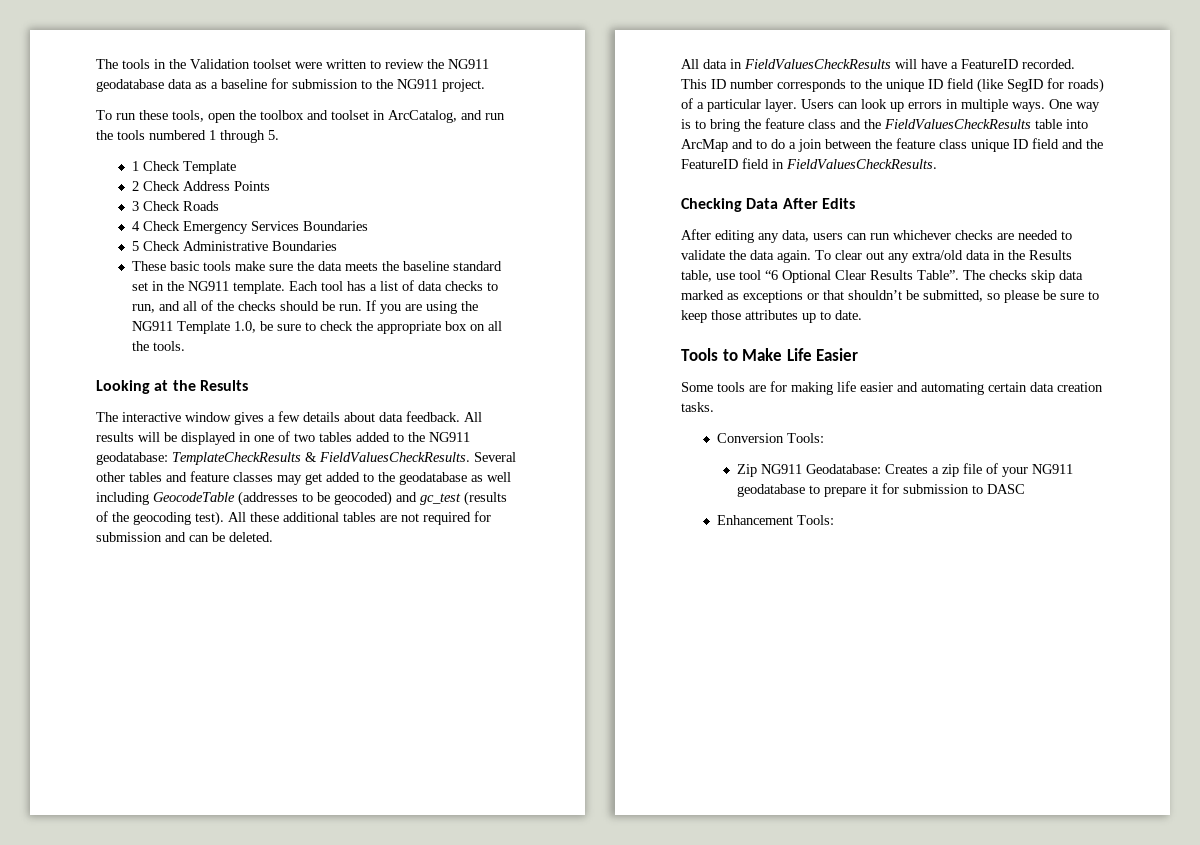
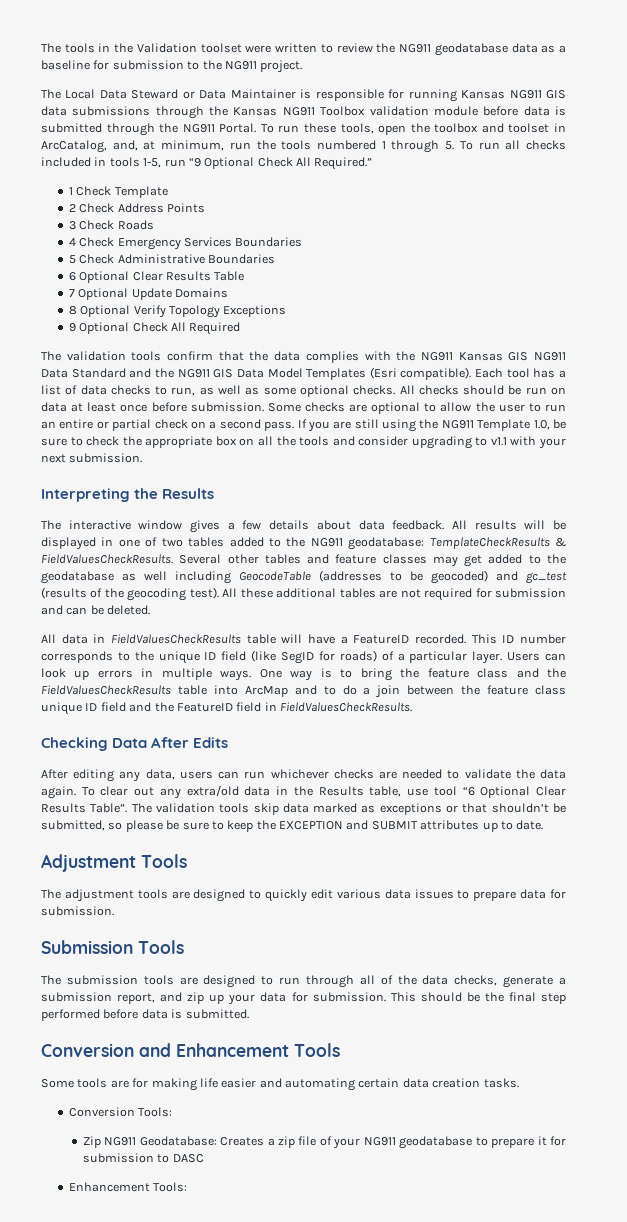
(485, 85) none -> [41,89,566,102] [41,106,567,119] [41,123,257,136] The Local Data Steward or Data Maintainer is responsible for running Kansas NG911 GIS data submissions through the Kansas NG911 Toolbox validation module before data is submitted through the NG911 Portal.
[461,110,482,120] and -> [112,140,225,151] and, at minimum,
(279, 135) none -> [459,140,566,150] [41,157,373,170] To run all checks included in tools 1-5, run “9 Optional Check All Required.”
[132,261,503,271] [132,281,286,294] These basic tools make sure the data meets the baseline standard set in the NG911 template. -> [68,271,245,283] [68,288,228,300] [68,305,287,318] [68,322,241,335] [41,351,566,363] [41,367,472,380] 6 Optional Clear Results Table // 7 Optional Update Domains // 8 Optional Verify Topology Exceptions // 9 Optional Check All Required // The validation tools confirm that the data complies with the NG911 Kansas GIS NG911 Data Standard and the NG911 GIS Data Model Templates (Esri compatible).
[159,300,363,311] and all of the checks should be run. -> [199,385,566,397] [41,402,566,414] [41,419,295,431] as well as some optional checks. All checks should be run on data at least once before submission. Some checks are optional to allow the user to run an entire or partial check on a second pass.
(423, 307) none -> [354,419,379,429] still
[153,341,186,351] [96,380,169,394] tools. // Looking at -> [299,436,566,449] [41,453,143,463] [41,488,130,502] tools and consider upgrading to v1.1 with your next submission. // Interpreting
(891, 64) none -> [246,634,276,644] table
[989,270,1027,280] checks -> [155,803,250,813] validation tools
[711,310,741,320] those -> [256,820,418,830] the EXCEPTION and SUBMIT
[681,348,859,361] Tools to Make Life Easier -> [41,854,187,872] [41,889,566,902] [41,906,114,916] [41,940,184,954] [41,975,566,988] [41,992,566,1005] [41,1009,249,1021] [41,1043,340,1057] Adjustment Tools // The adjustment tools are designed to quickly edit various data issues to prepare data for submission. // Submission Tools // The submission tools are designed to run through all of the data checks, generate a submission report, and zip up your data for submission. This should be the final step performed before data is submitted. // Conversion and Enhancement Tools

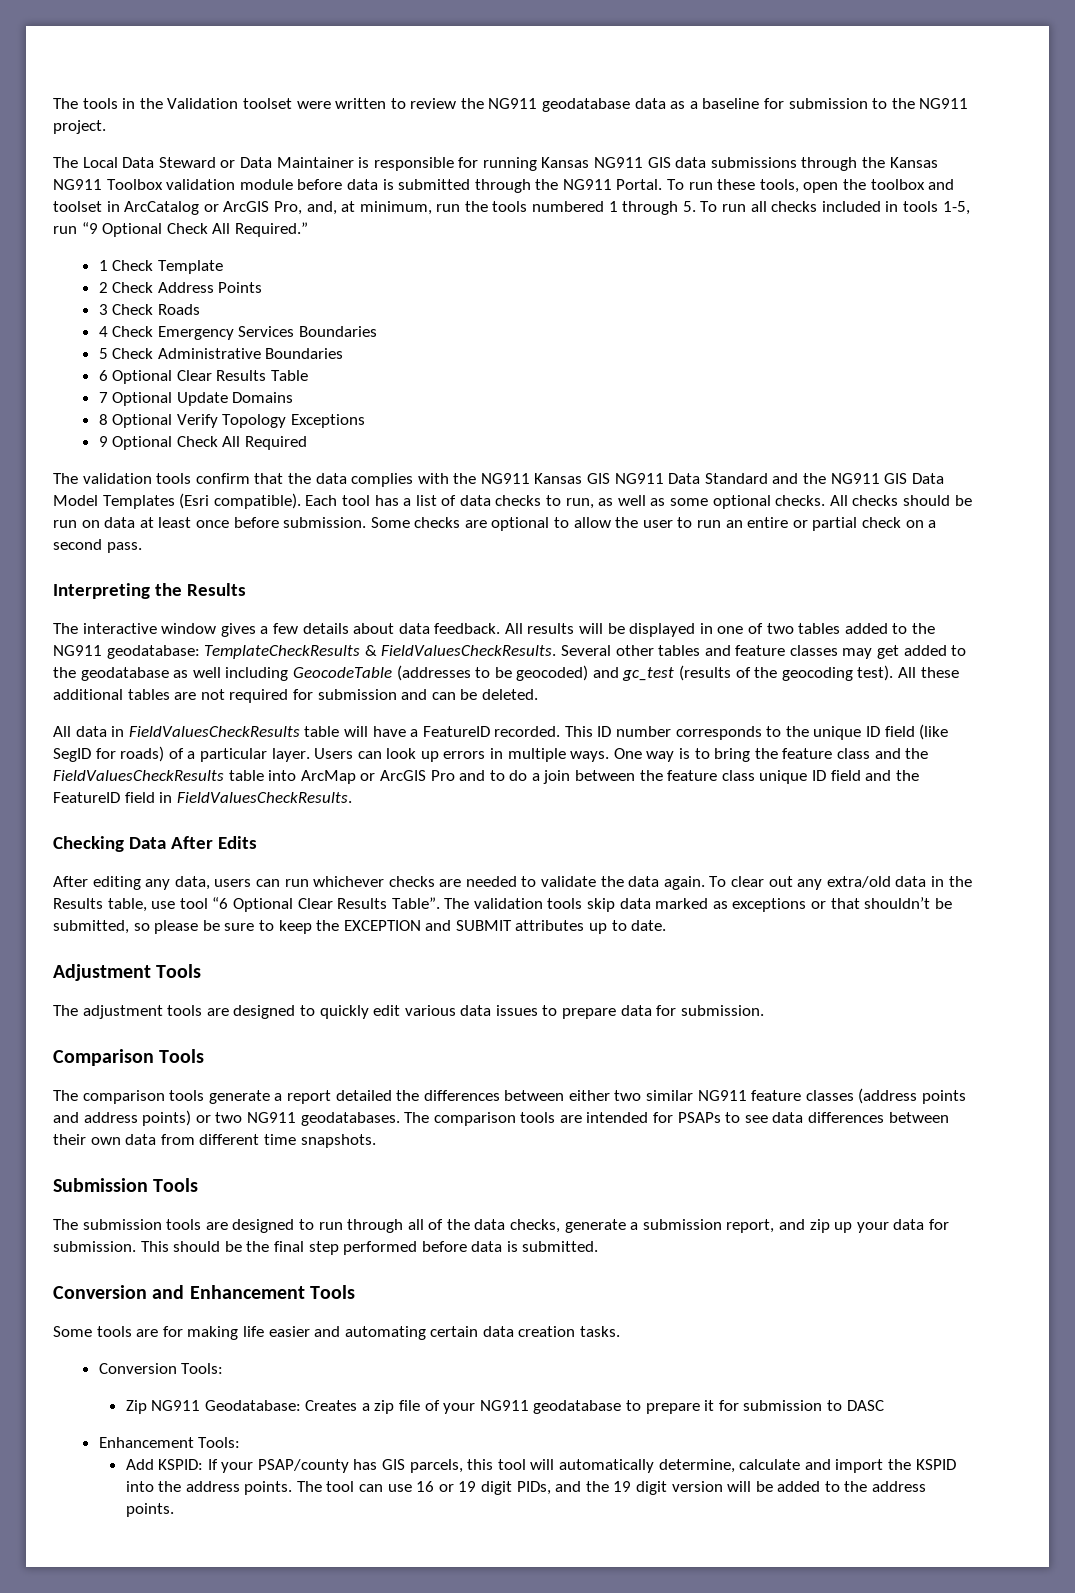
[41,140,107,153] ArcCatalog, -> [124,201,302,215] ArcCatalog or ArcGIS Pro,
[297,419,567,432] [41,436,566,449] [41,453,143,463] If you are still using the NG911 Template 1.0, be sure to check the appropriate box on all the tools and consider upgrading to v1.1 with your next submission. -> (142, 547) none
(288, 691) none -> [360,770,455,781] or ArcGIS Pro
(114, 911) none -> [53,1049,205,1066] [53,1088,967,1104] [53,1110,949,1126] [53,1134,376,1148] // Comparison Tools // The comparison tools generate a report detailed the differences between either two similar NG911 feature classes (address points and address points) or two NG911 geodatabases. The comparison tools are intended for PSAPs to see data differences between their own data from different time snapshots.
(188, 1187) none -> [125,1459,956,1473] [125,1481,927,1495] [125,1503,174,1517] // Add KSPID: If your PSAP/county has GIS parcels, this tool will automatically determine, calculate and import the KSPID into the address points. The tool can use 16 or 19 digit PIDs, and the 19 digit version will be added to the address points.

